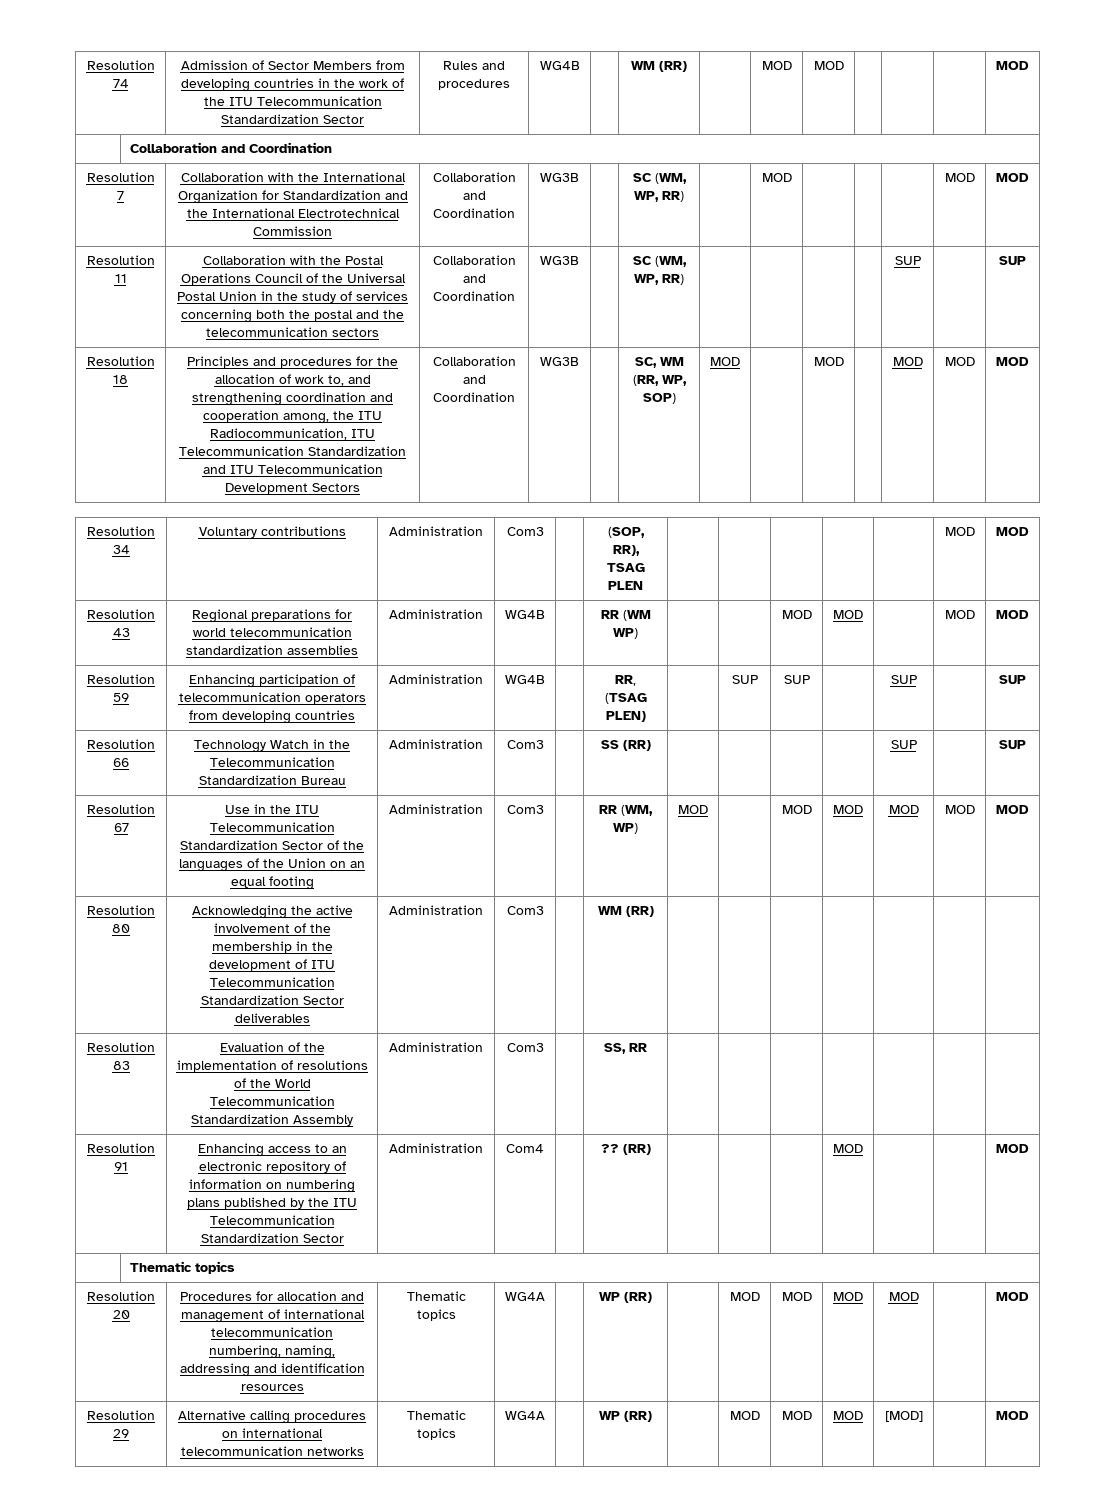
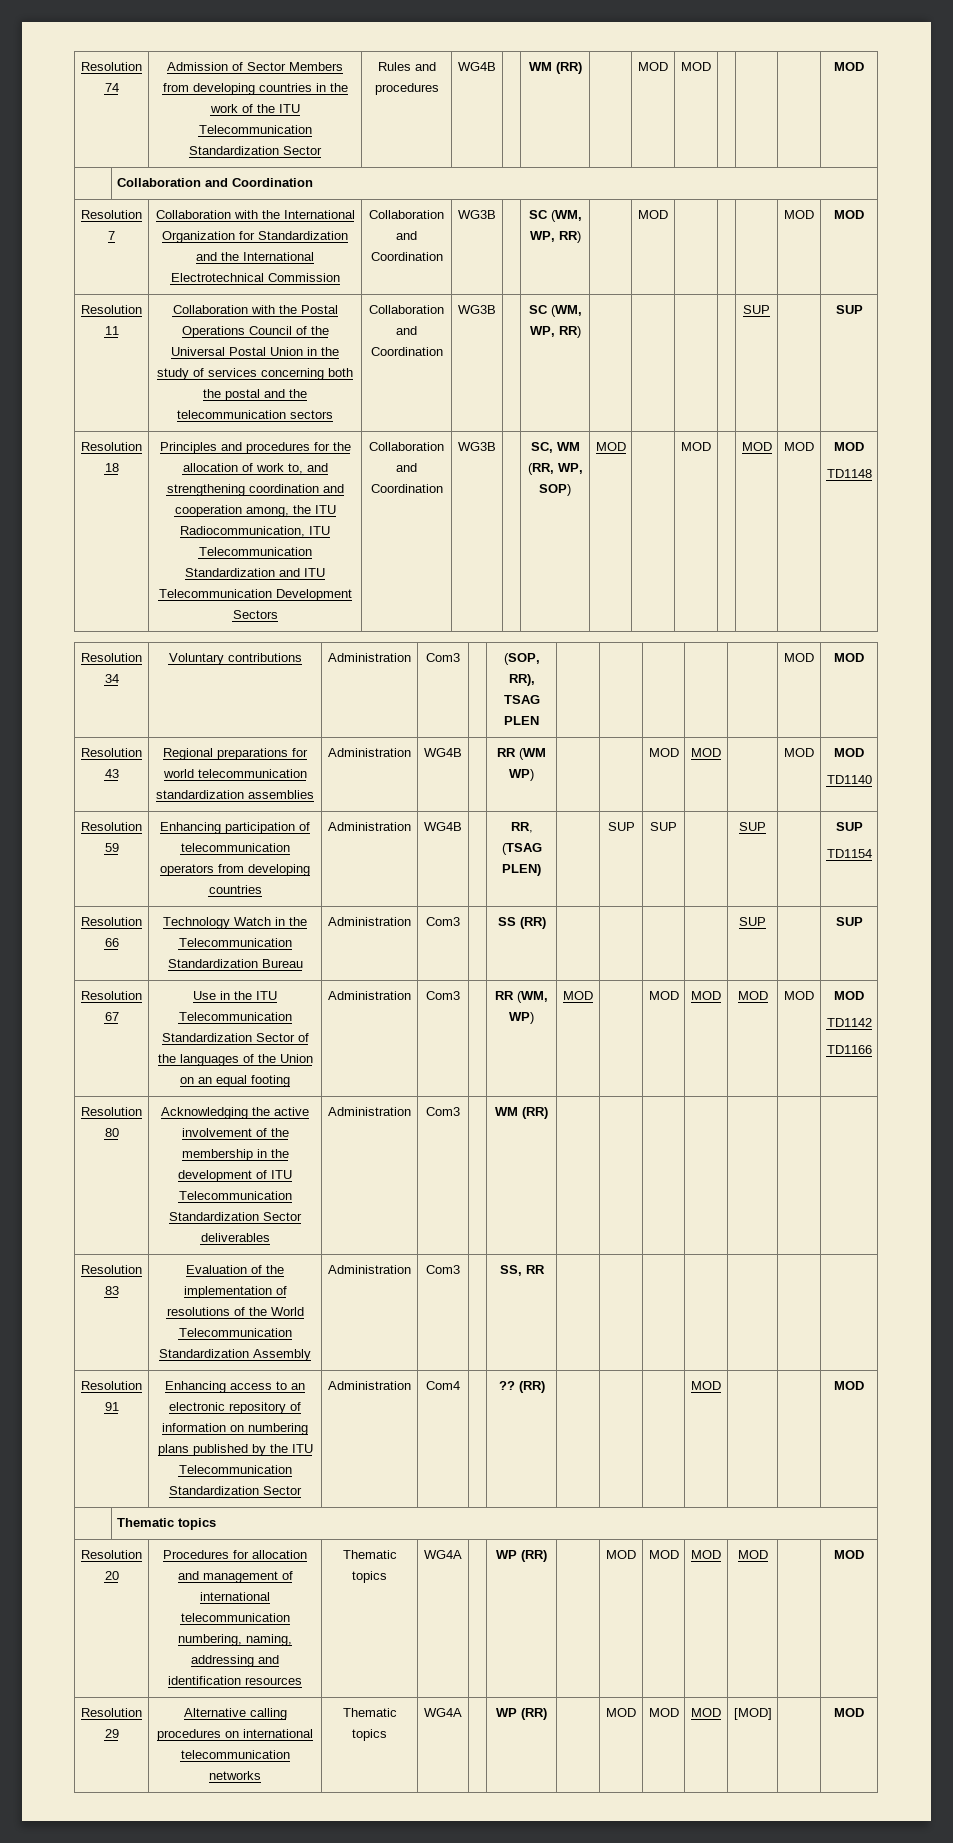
(1029, 361) none -> [826,469,872,478] // TD1148
(1029, 614) none -> [826,775,872,784] // TD1140
(1026, 679) none -> [826,849,872,858] // TD1154
(1029, 809) none -> [826,1018,872,1027] [826,1045,872,1054] // TD1142 // TD1166

